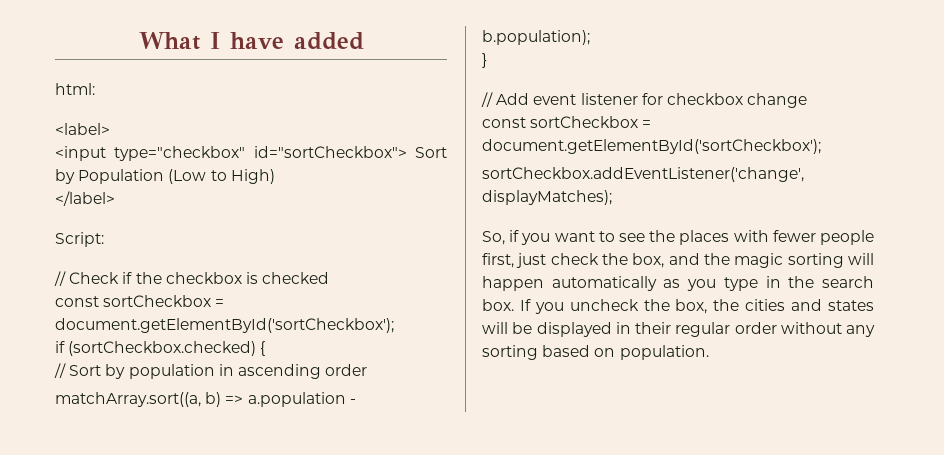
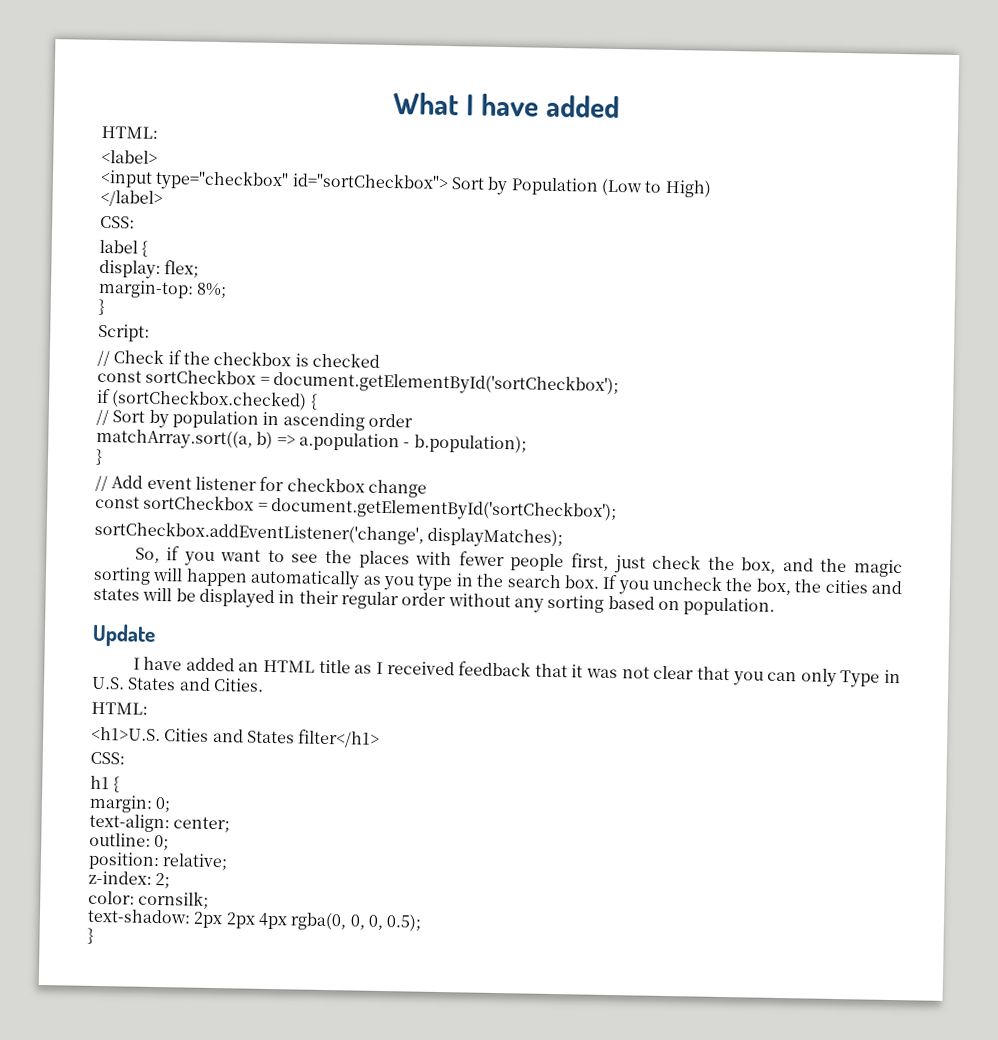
[55,83,95,95] html: -> [101,125,158,139] HTML:
(115, 198) none -> [100,215,135,229] [99,239,149,257] [99,259,200,279] [98,279,228,299] [98,298,105,316] // CSS: // label { // display: flex; // margin-top: 8%; // }
(709, 352) none -> [92,623,156,647] [132,656,902,688] [91,676,264,692] [91,701,148,715] [91,726,381,748] [90,751,125,765] [90,775,121,793] [89,794,172,813] [89,813,231,833] [89,832,170,851] [88,851,229,871] [88,870,171,889] [88,890,210,909] [87,908,423,932] [87,927,94,944] // Update // I have added an HTML title as I received feedback that it was not clear that you can only Type in U.S. States and Cities. // HTML: // <h1>U.S. Cities and States filter</h1> // CSS: // h1 { // margin: 0; // text-align: center; // outline: 0; // position: relative; // z-index: 2; // color: cornsilk; // text-shadow: 2px 2px 4px rgba(0, 0, 0, 0.5); // }

